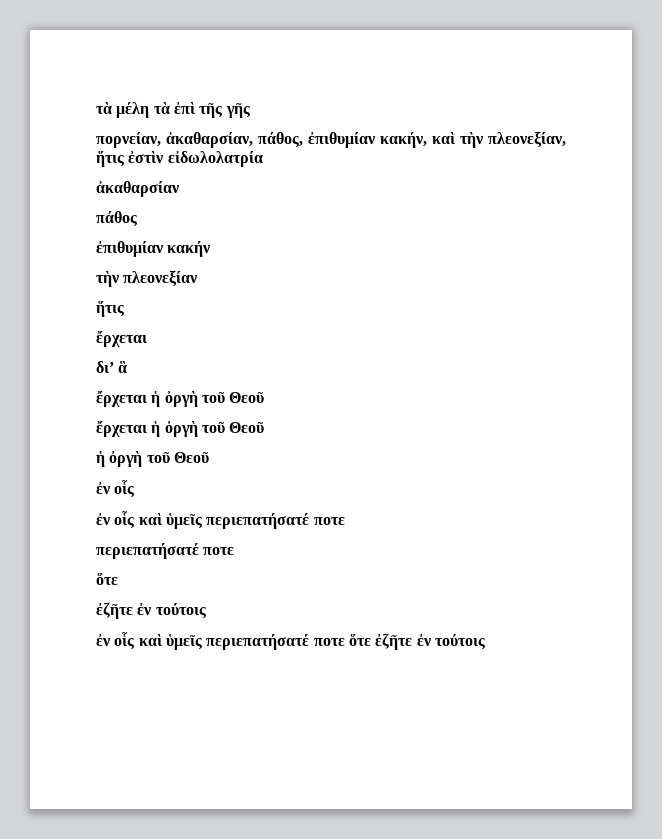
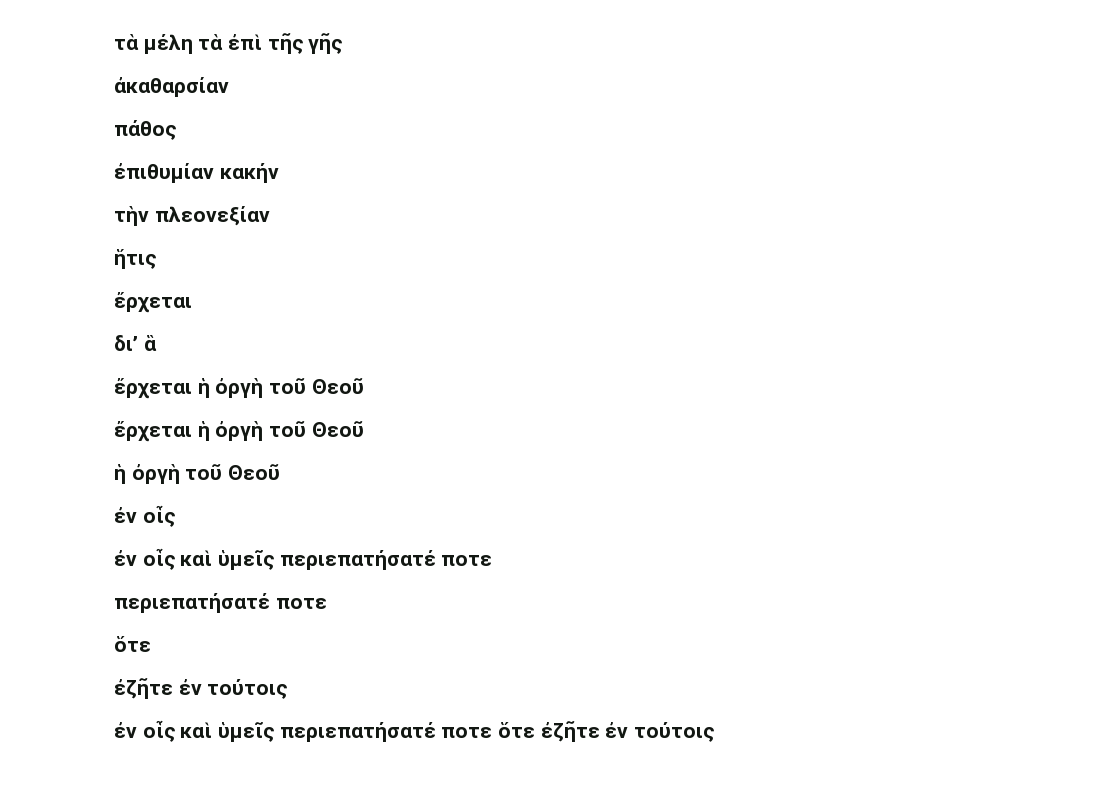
[96,131,566,148] [96,151,263,167] // πορνείαν, ἀκαθαρσίαν, πάθος, ἐπιθυμίαν κακήν, καὶ τὴν πλεονεξίαν, ἥτις ἐστὶν εἰδωλολατρία -> (343, 43) none

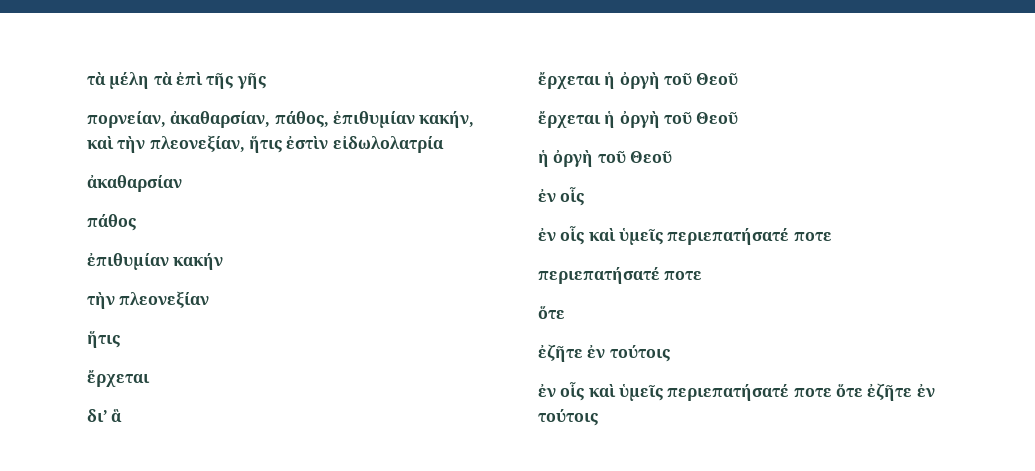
(343, 43) none -> [87,111,475,128] [87,135,444,153] // πορνείαν, ἀκαθαρσίαν, πάθος, ἐπιθυμίαν κακήν, καὶ τὴν πλεονεξίαν, ἥτις ἐστὶν εἰδωλολατρία

